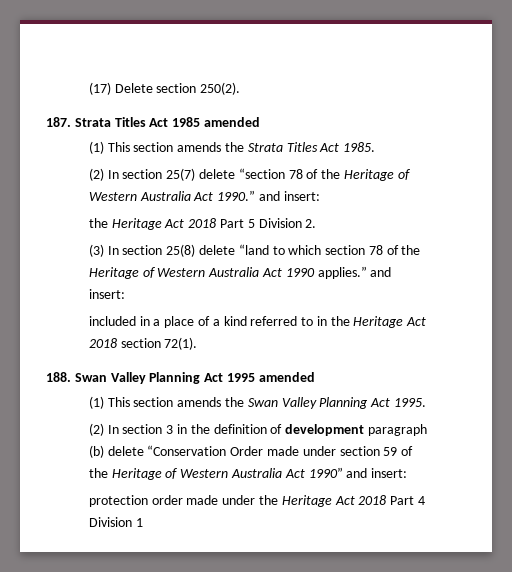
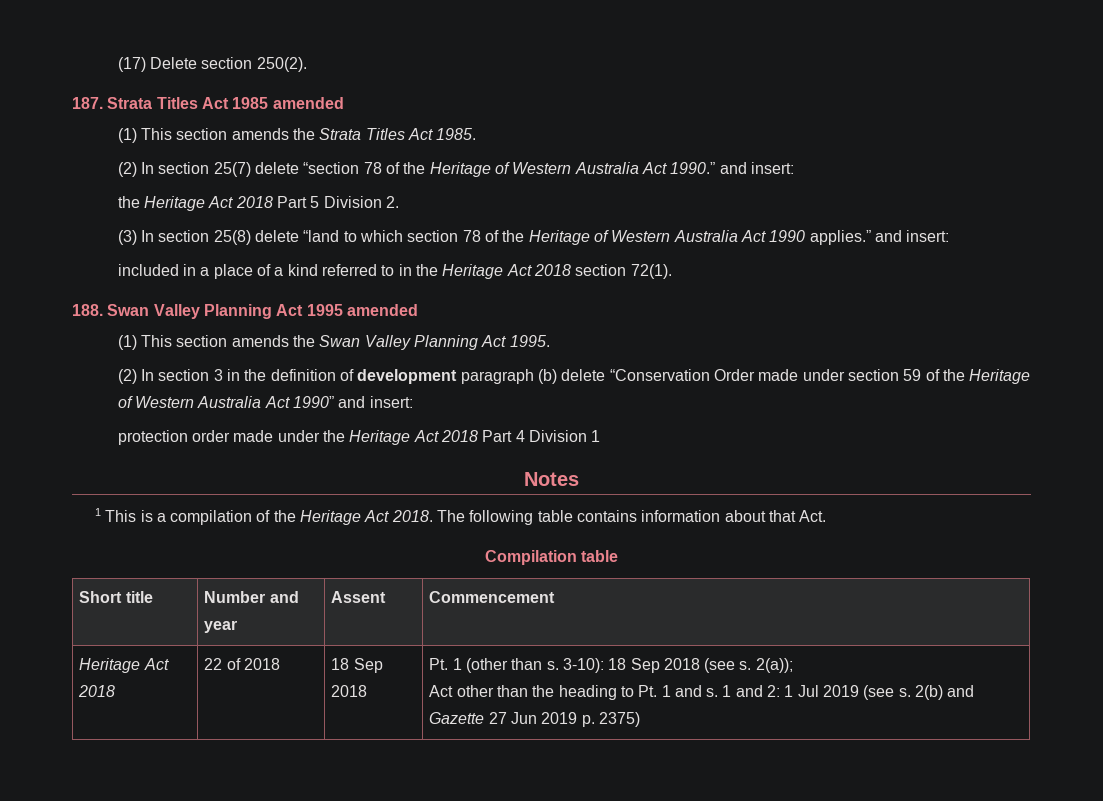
(143, 522) none -> [524,472,579,486] [94,508,827,525] [484,550,619,565] [79,591,153,603] [204,591,299,603] [204,620,238,633] [331,591,387,603] [429,591,556,603] [79,658,169,673] [78,685,116,697] [204,658,280,670] [331,658,383,673] [331,685,368,697] [429,658,793,673] [429,685,975,700] [429,712,640,727] // Notes // 1 This is a compilation of the Heritage Act 2018. The following table contains information about that Act. // Compilation table // Short title | Number and year | Assent | Commencement // Heritage Act 2018 | 22 of 2018 | 18 Sep 2018 | Pt. 1 (other than s. 3-10): 18 Sep 2018 (see s. 2(a)); // Act other than the heading to Pt. 1 and s. 1 and 2: 1 Jul 2019 (see s. 2(b) and Gazette 27 Jun 2019 p. 2375)

